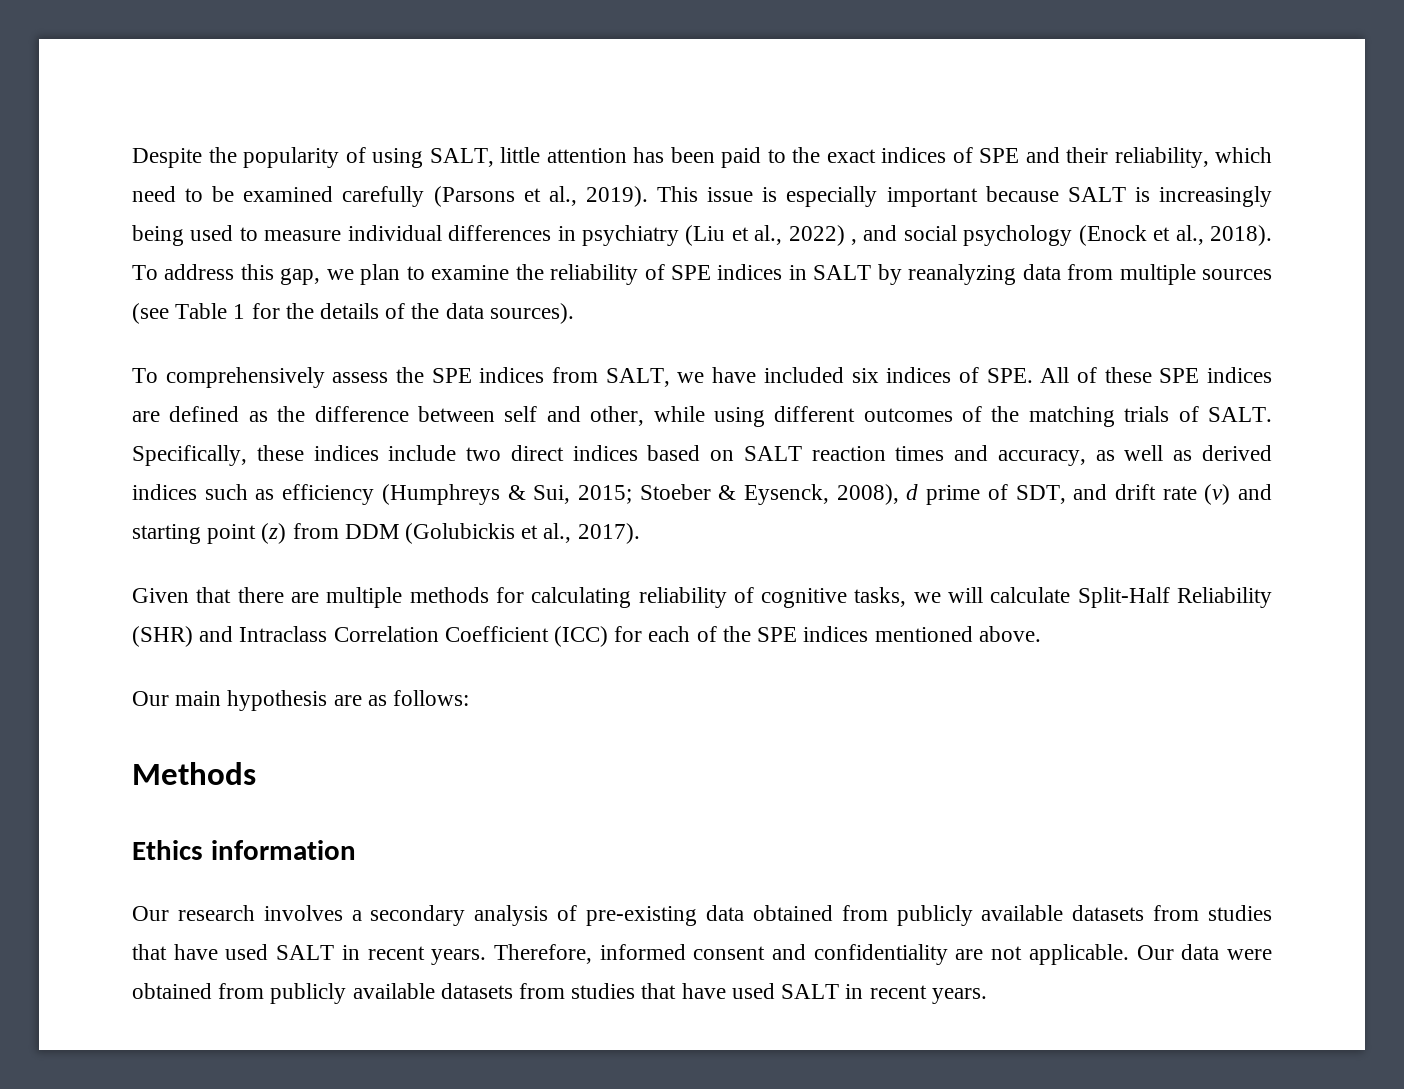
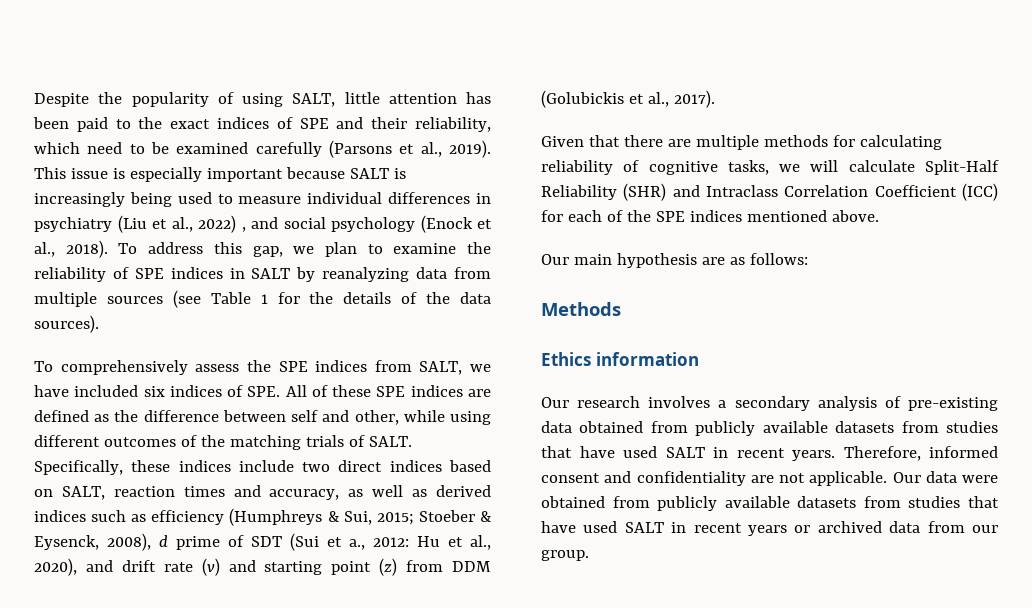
[743,446,802,461] SALT -> [61,486,105,500] SALT,
[1015,485,1066,504] SDT, -> [251,533,491,551] [34,558,77,576] SDT (Sui et a., 2012: Hu et al., 2020),
[931,988,987,1004] years. -> [748,521,998,536] [541,550,589,561] years or archived data from our group.

